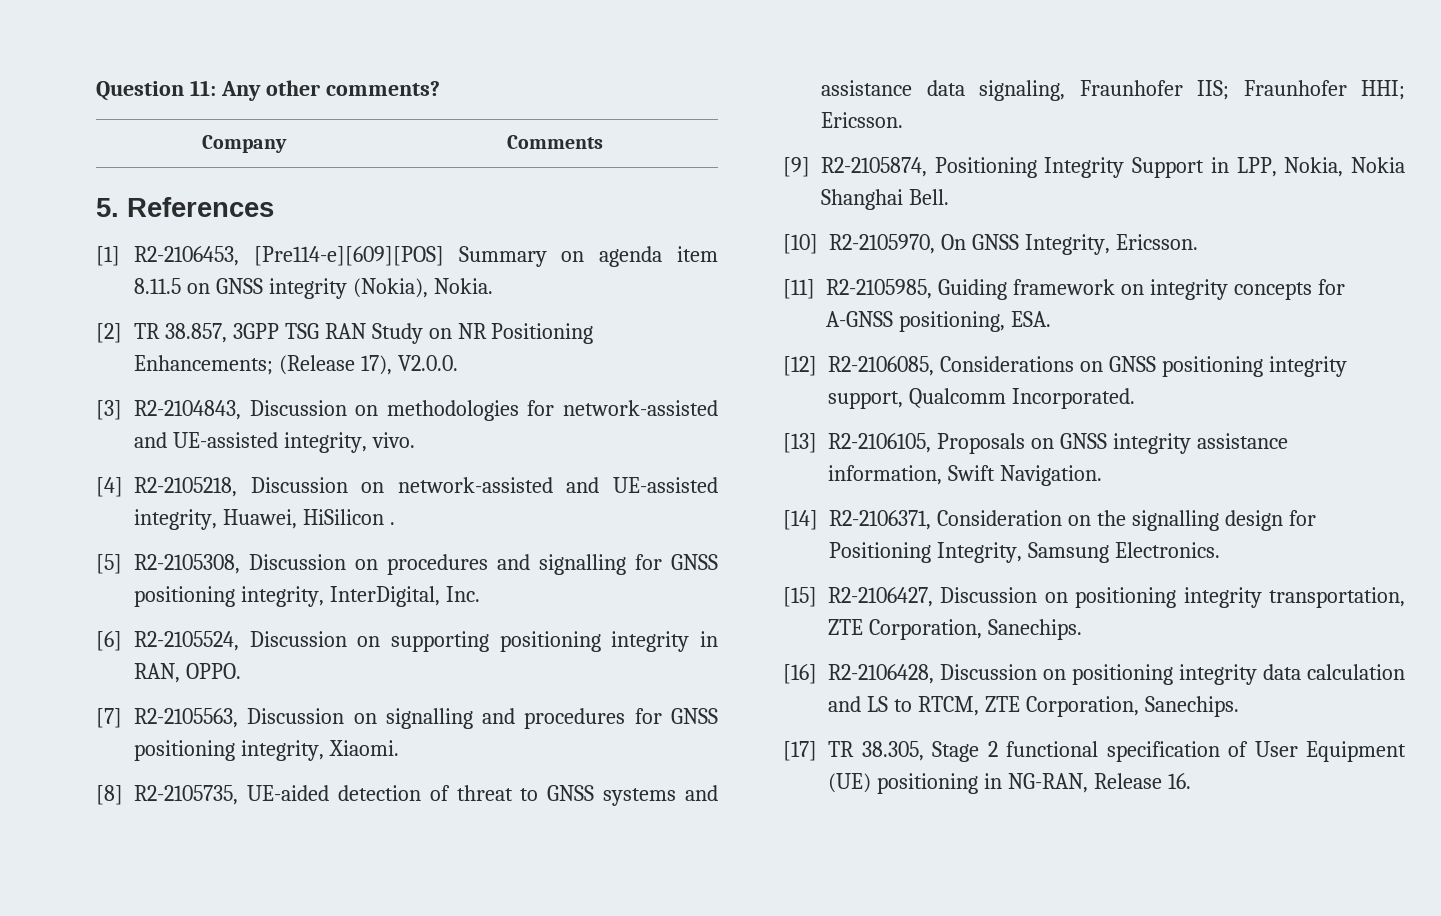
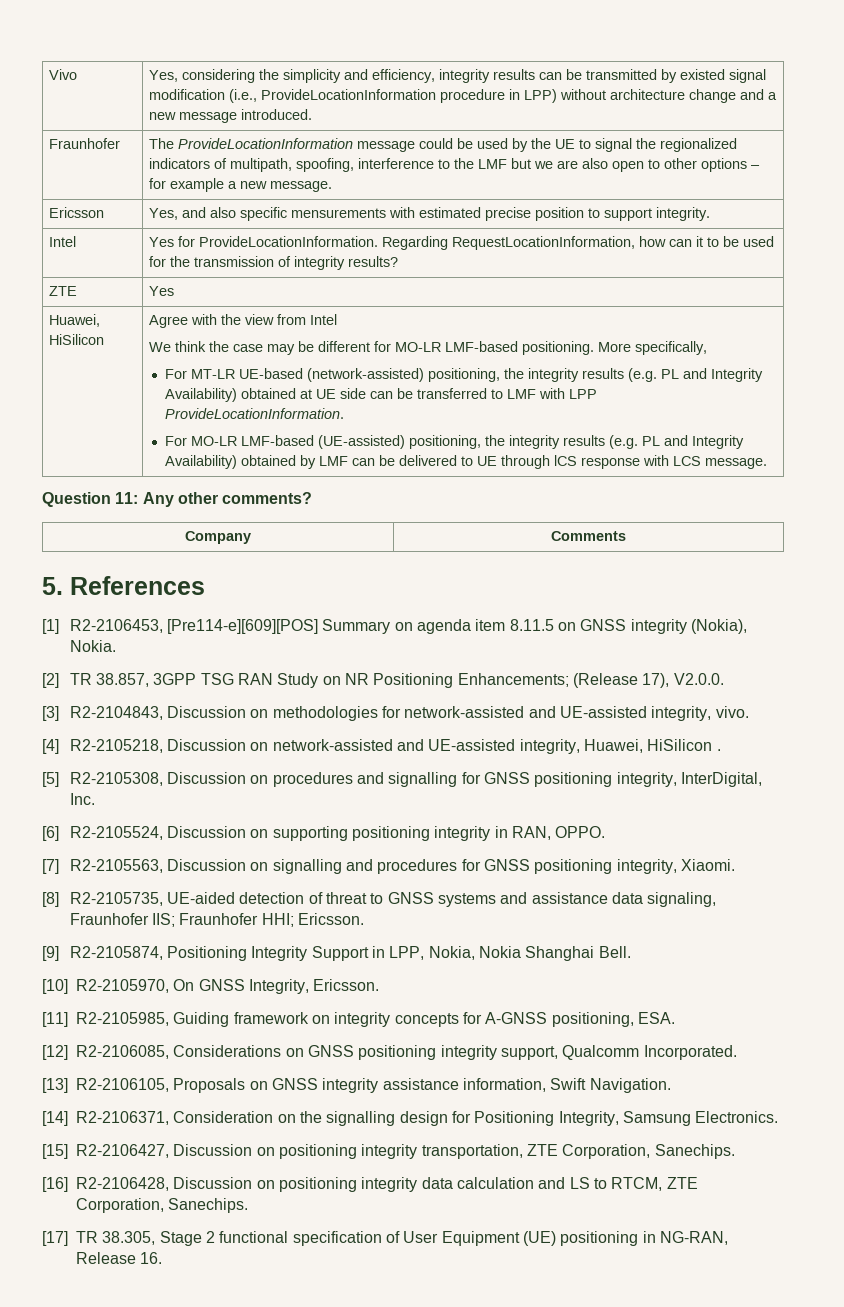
(96, 91) none -> [49,69,78,80] [149,69,767,83] [149,89,778,103] [149,109,313,123] [49,138,121,149] [149,138,738,152] [149,158,761,172] [149,178,333,192] [49,207,105,218] [149,207,711,221] [49,236,77,247] [149,236,775,250] [149,256,399,270] [49,286,78,296] [149,286,175,296] [49,314,101,327] [49,334,105,345] [149,314,338,328] [149,341,708,355] [165,368,764,382] [165,388,598,402] [165,408,345,419] [165,435,745,449] [165,455,768,469] Vivo | Yes, considering the simplicity and efficiency, integrity results can be transmitted by existed signal modification (i.e., ProvideLocationInformation procedure in LPP) without architecture change and a new message introduced. // Fraunhofer | The ProvideLocationInformation message could be used by the UE to signal the regionalized indicators of multipath, spoofing, interference to the LMF but we are also open to other options – for example a new message. // Ericsson | Yes, and also specific mensurements with estimated precise position to support integrity. // Intel | Yes for ProvideLocationInformation. Regarding RequestLocationInformation, how can it to be used for the transmission of integrity results? // ZTE | Yes // Huawei, HiSilicon | Agree with the view from Intel // We think the case may be different for MO-LR LMF-based positioning. More specifically, // For MT-LR UE-based (network-assisted) positioning, the integrity results (e.g. PL and Integrity Availability) obtained at UE side can be transferred to LMF with LPP ProvideLocationInformation. // For MO-LR LMF-based (UE-assisted) positioning, the integrity results (e.g. PL and Integrity Availability) obtained by LMF can be delivered to UE through lCS response with LCS message. //

